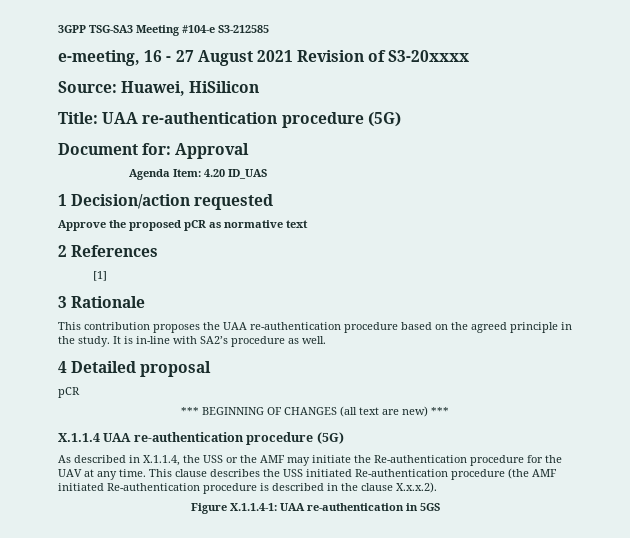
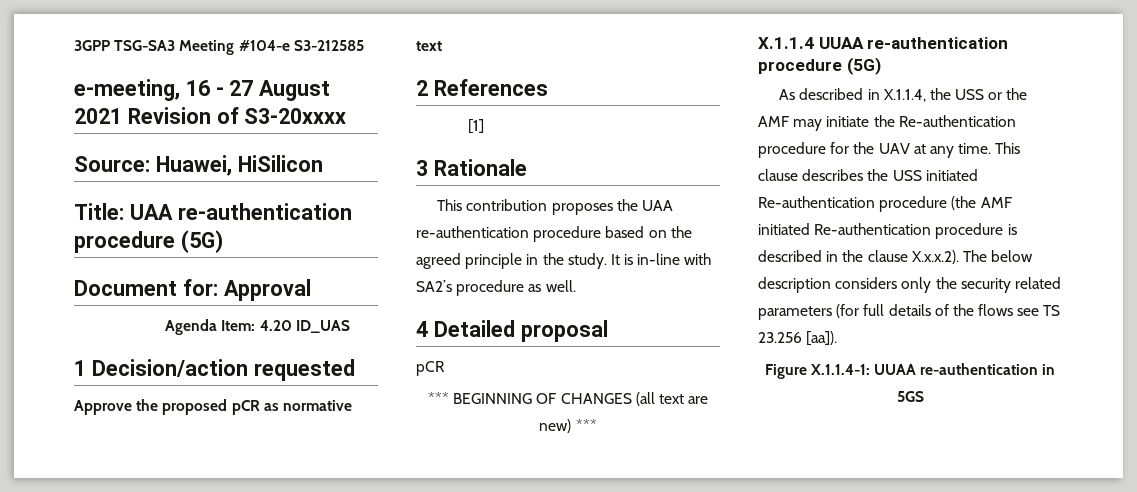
[103,433,132,442] UAA -> [818,37,864,49] UUAA
(437, 487) none -> [962,250,1034,262] [758,277,1061,293] [758,304,1061,320] [758,331,838,346] The below description considers only the security related parameters (for full details of the flows see TS 23.256 [aa]).
[279,503,305,511] UAA -> [874,364,916,375] UUAA

